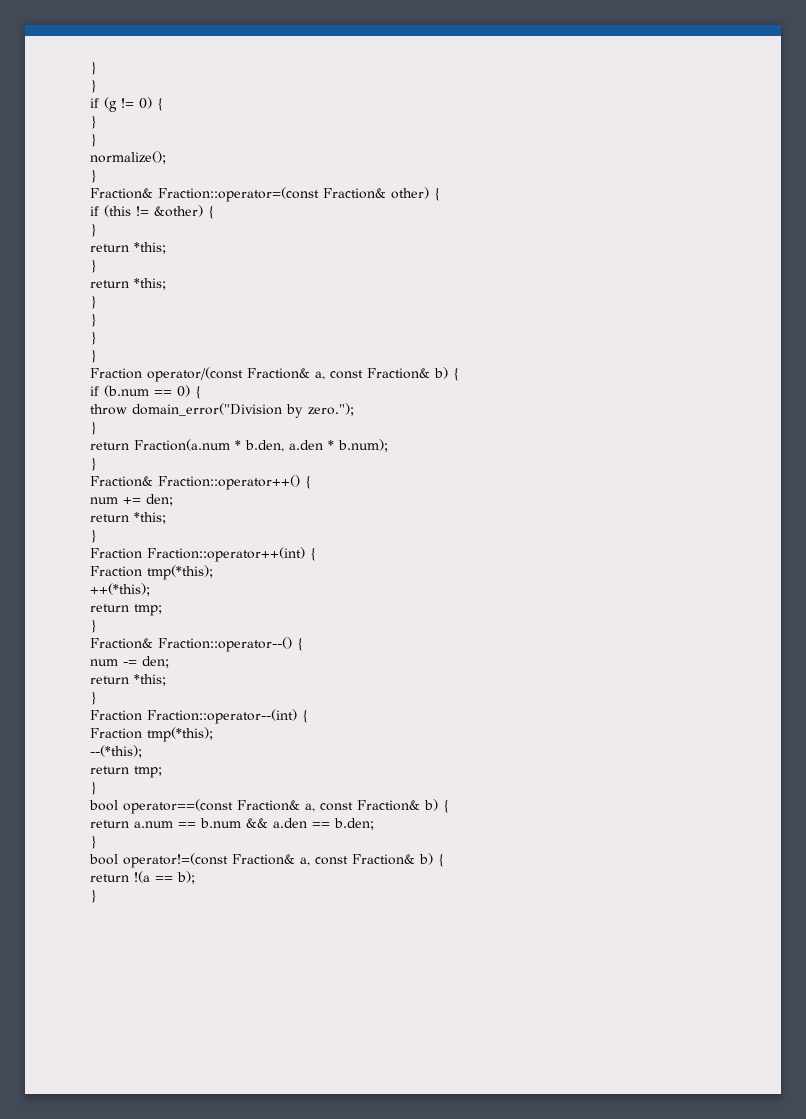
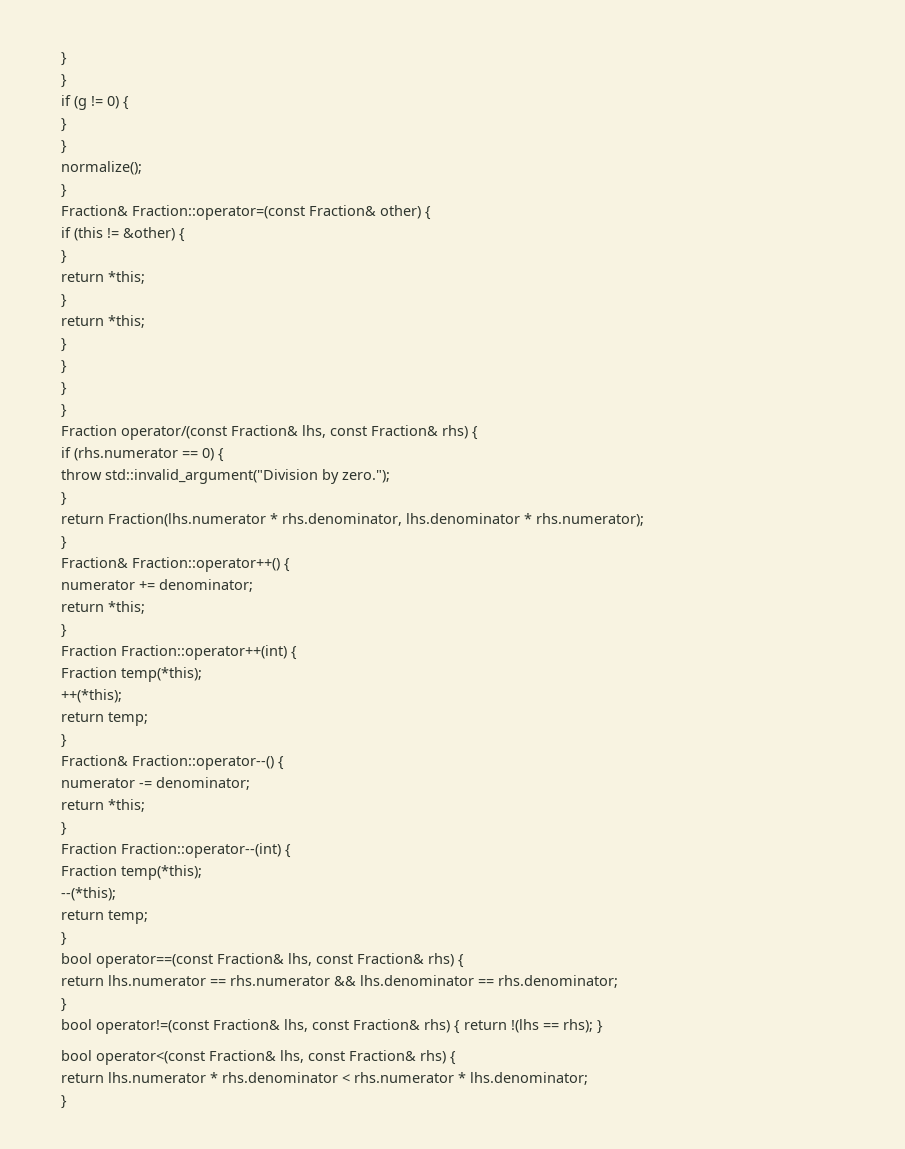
[315,367,460,381] [90,385,149,397] a, const Fraction& b) { // if (b.num -> [302,425,478,440] [61,447,178,461] lhs, const Fraction& rhs) { // if (rhs.numerator
[132,403,282,416] domain_error("Division -> [105,469,318,484] std::invalid_argument("Division
[134,439,388,452] Fraction(a.num * b.den, a.den * b.num); -> [108,513,644,527] Fraction(lhs.numerator * rhs.denominator, lhs.denominator * rhs.numerator);
[90,494,173,506] num += den; -> [61,579,253,592] numerator += denominator;
[147,565,213,580] tmp(*this); -> [121,667,202,682] temp(*this);
[134,604,162,616] tmp; -> [108,712,148,726] temp;
[90,656,169,668] num -= den; -> [61,777,250,790] numerator -= denominator;
[147,727,213,742] tmp(*this); -> [121,865,202,880] temp(*this);
[134,766,162,778] tmp; -> [108,910,148,924] temp;
[305,799,450,813] [90,818,374,830] a, const Fraction& b) { // return a.num == b.num && a.den == b.den; -> [288,953,464,968] [61,975,618,988] lhs, const Fraction& rhs) { // return lhs.numerator == rhs.numerator && lhs.denominator == rhs.denominator;
[300,853,445,867] [90,871,195,884] a, const Fraction& b) { // return !(a == b); -> [284,1019,603,1034] [61,1050,456,1065] [61,1072,588,1085] lhs, const Fraction& rhs) { return !(lhs == rhs); } // bool operator<(const Fraction& lhs, const Fraction& rhs) { // return lhs.numerator * rhs.denominator < rhs.numerator * lhs.denominator;

